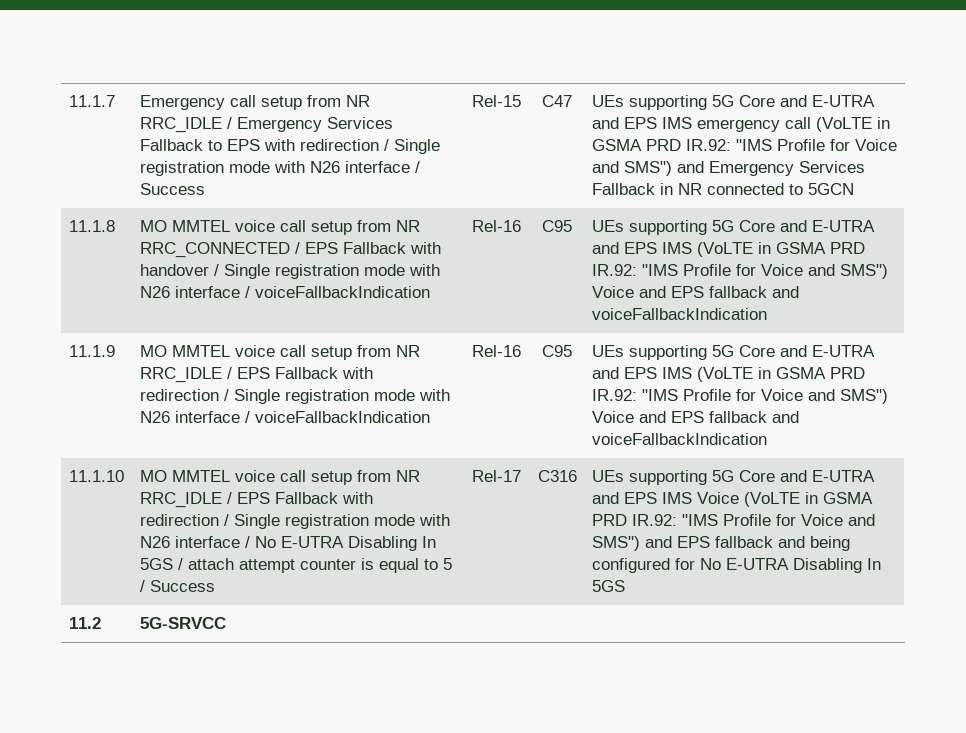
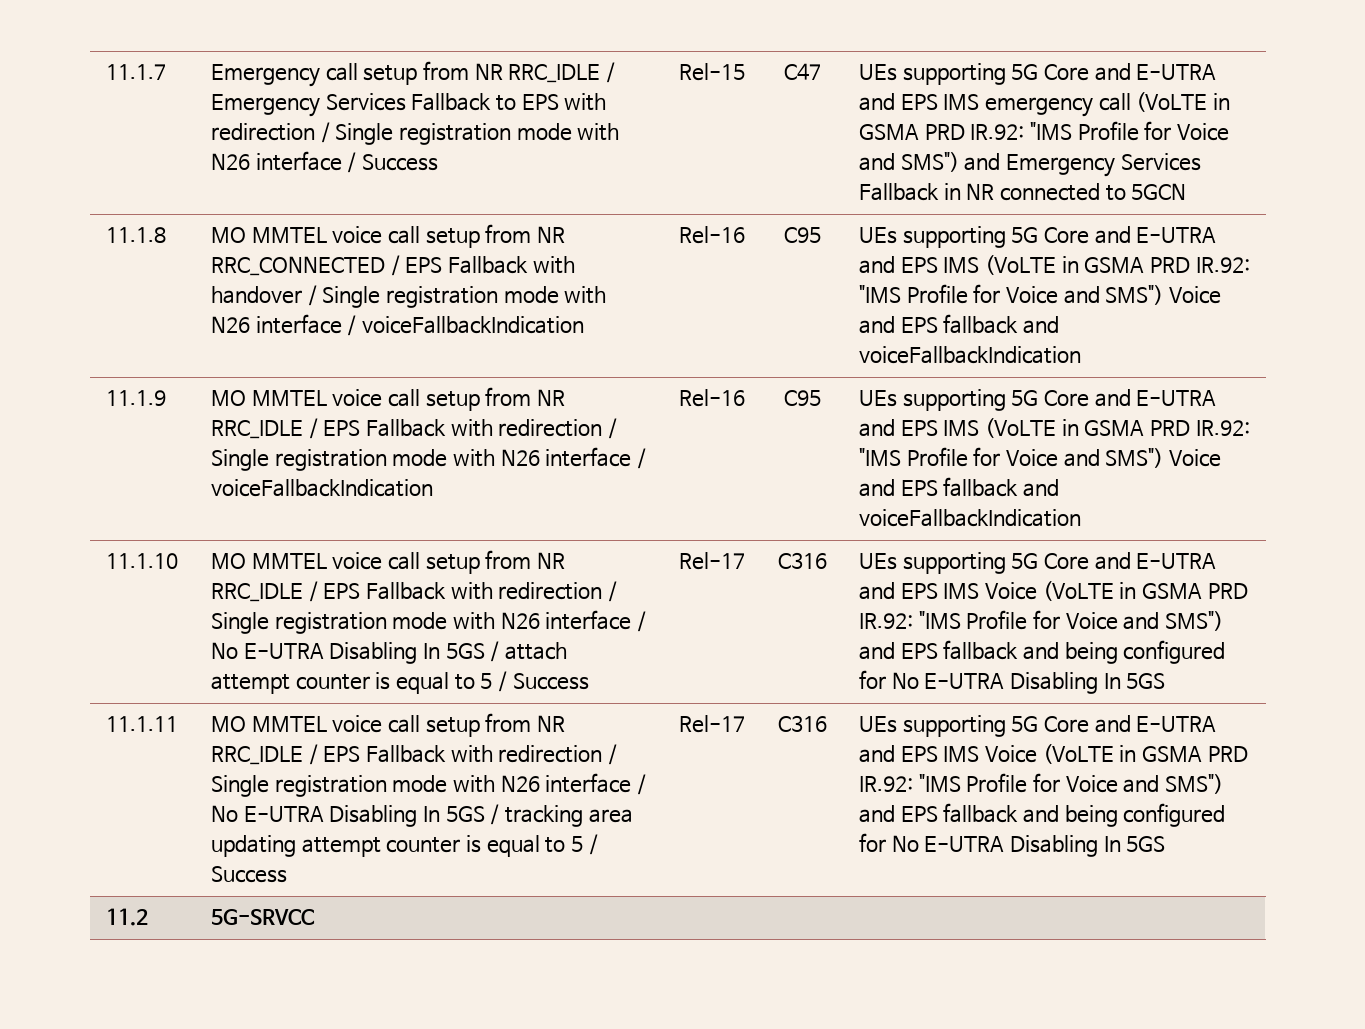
(625, 586) none -> [106,716,179,732] [211,713,566,737] [211,744,618,765] [211,773,647,797] [211,804,633,827] [211,834,598,857] [211,866,288,883] [679,715,745,733] [778,715,827,732] [859,715,1217,737] [859,744,1248,764] [859,773,1223,794] [859,803,1226,827] [859,833,1166,857] // 11.1.11 | MO MMTEL voice call setup from NR RRC_IDLE / EPS Fallback with redirection / Single registration mode with N26 interface / No E-UTRA Disabling In 5GS / tracking area updating attempt counter is equal to 5 / Success | Rel-17 | C316 | UEs supporting 5G Core and E-UTRA and EPS IMS Voice (VoLTE in GSMA PRD IR.92: "IMS Profile for Voice and SMS") and EPS fallback and being configured for No E-UTRA Disabling In 5GS

